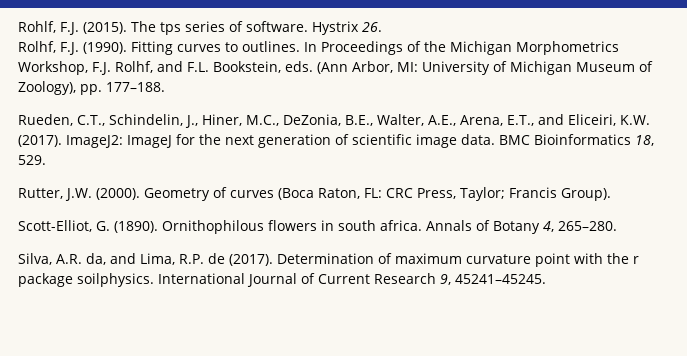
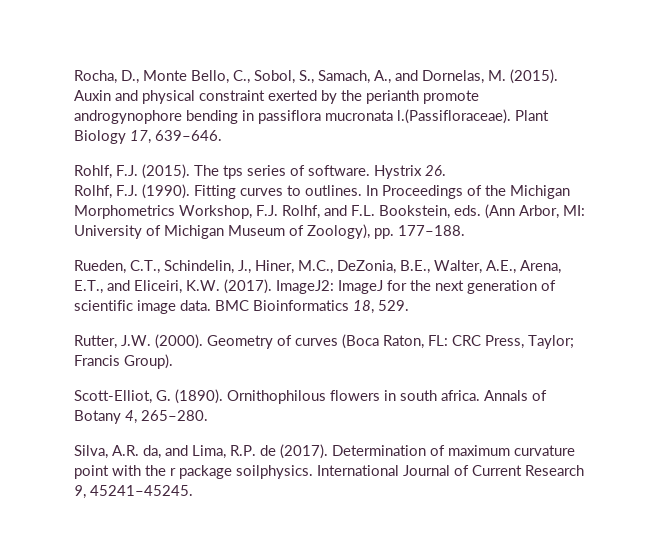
(18, 27) none -> [74,69,558,84] [74,90,479,104] [74,109,549,124] [74,130,222,144] Rocha, D., Monte Bello, C., Sobol, S., Samach, A., and Dornelas, M. (2015). Auxin and physical constraint exerted by the perianth promote androgynophore bending in passiflora mucronata l.(Passifloraceae). Plant Biology 17, 639–646. //

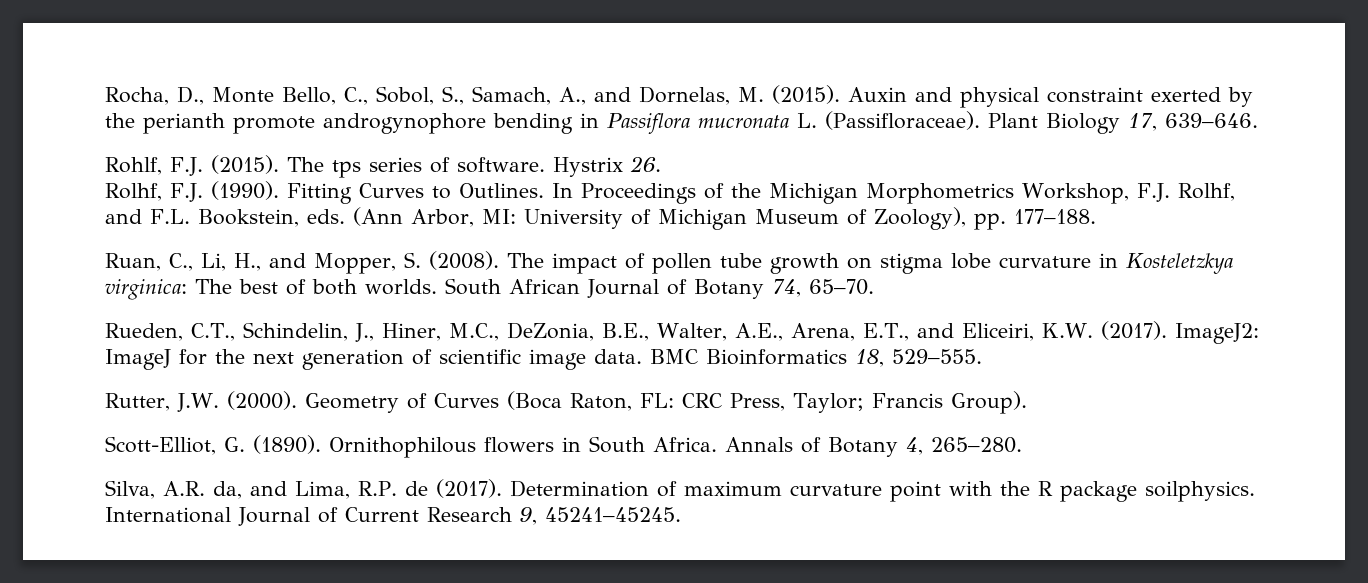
[258,109,511,124] passiflora mucronata l.(Passifloraceae). -> [607,111,980,134] Passiflora mucronata L. (Passifloraceae).
[240,185,362,196] curves to outlines. -> [358,183,544,199] Curves to Outlines.
(465, 230) none -> [105,251,1233,274] [105,278,874,300] // Ruan, C., Li, H., and Mopper, S. (2008). The impact of pollen tube growth on stigma lobe curvature in Kosteletzkya virginica: The best of both worlds. South African Journal of Botany 74, 65–70.
[378,300,409,311] 529. -> [892,349,982,364] 529–555.
[295,338,338,346] curves -> [433,393,499,408] Curves
[400,390,480,401] south africa. -> [589,436,717,453] South Africa.
[170,468,176,476] r -> [1037,481,1053,496] R

